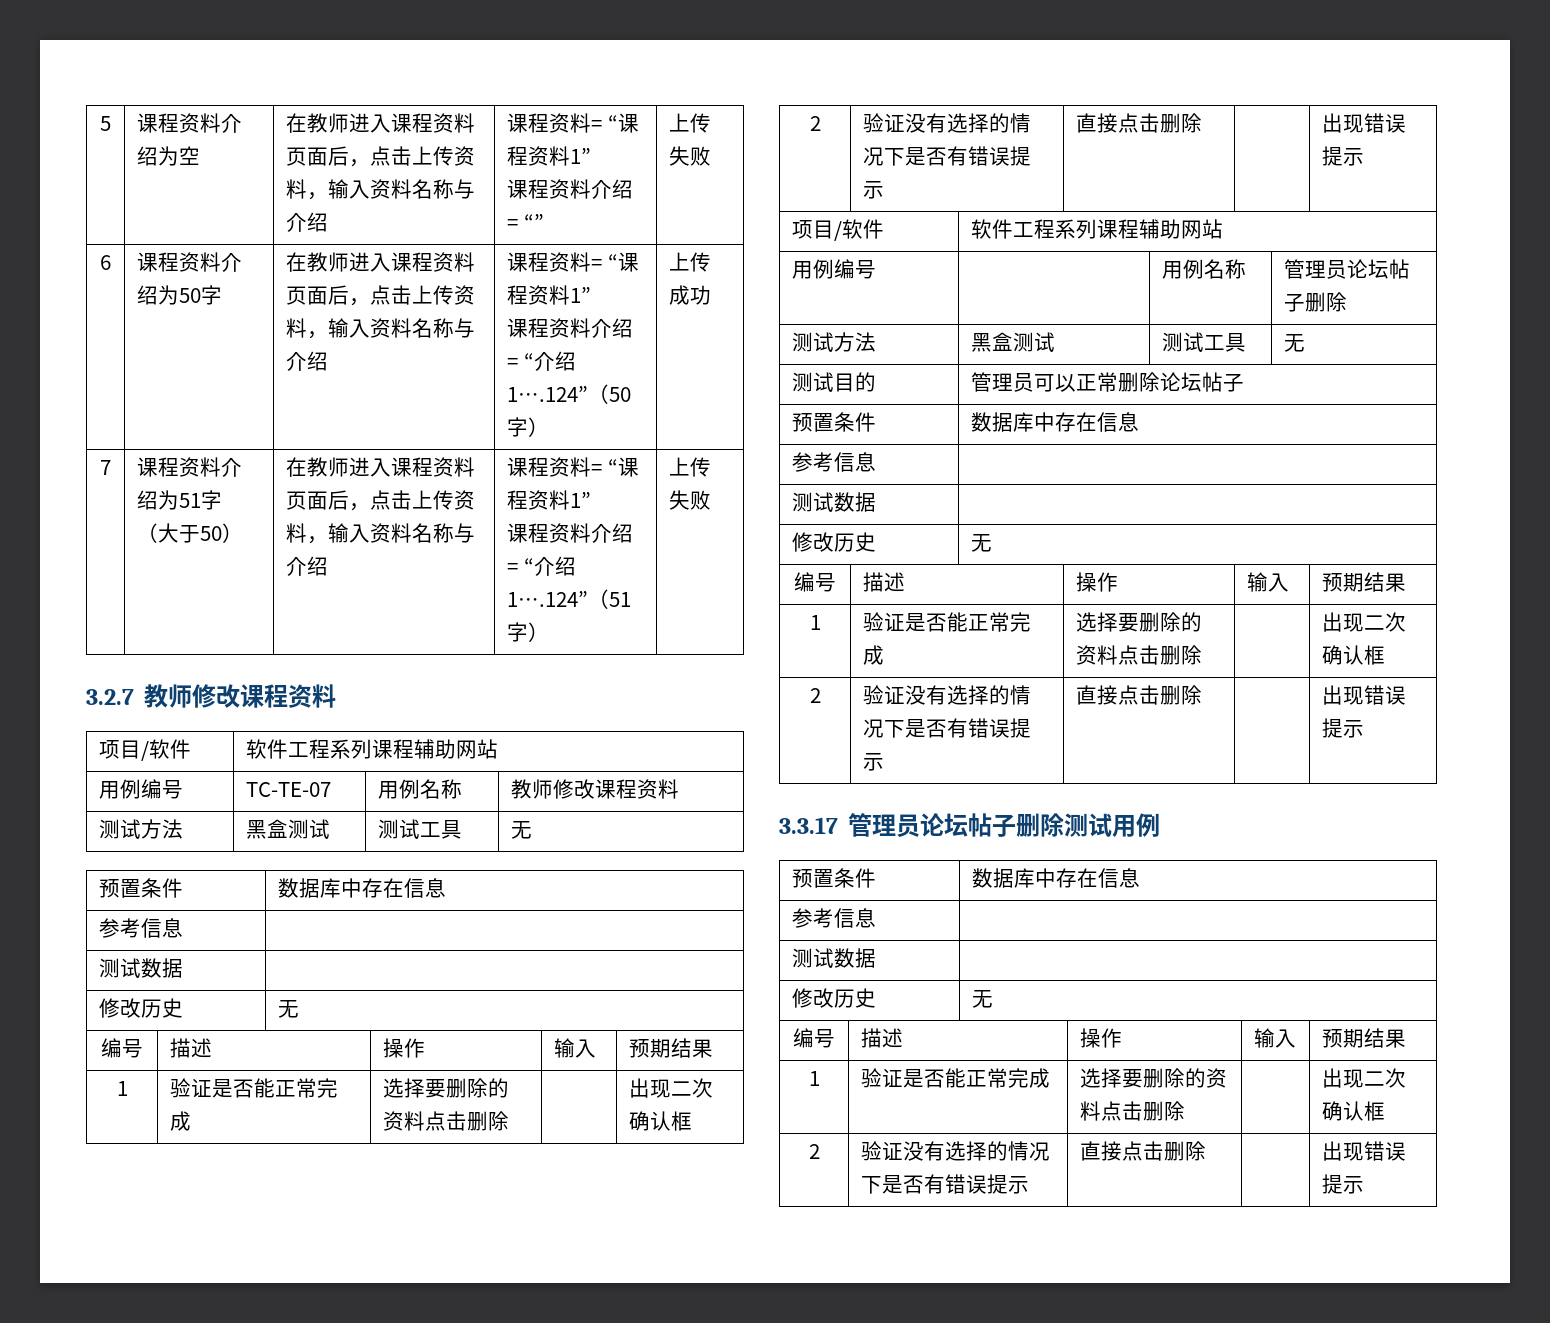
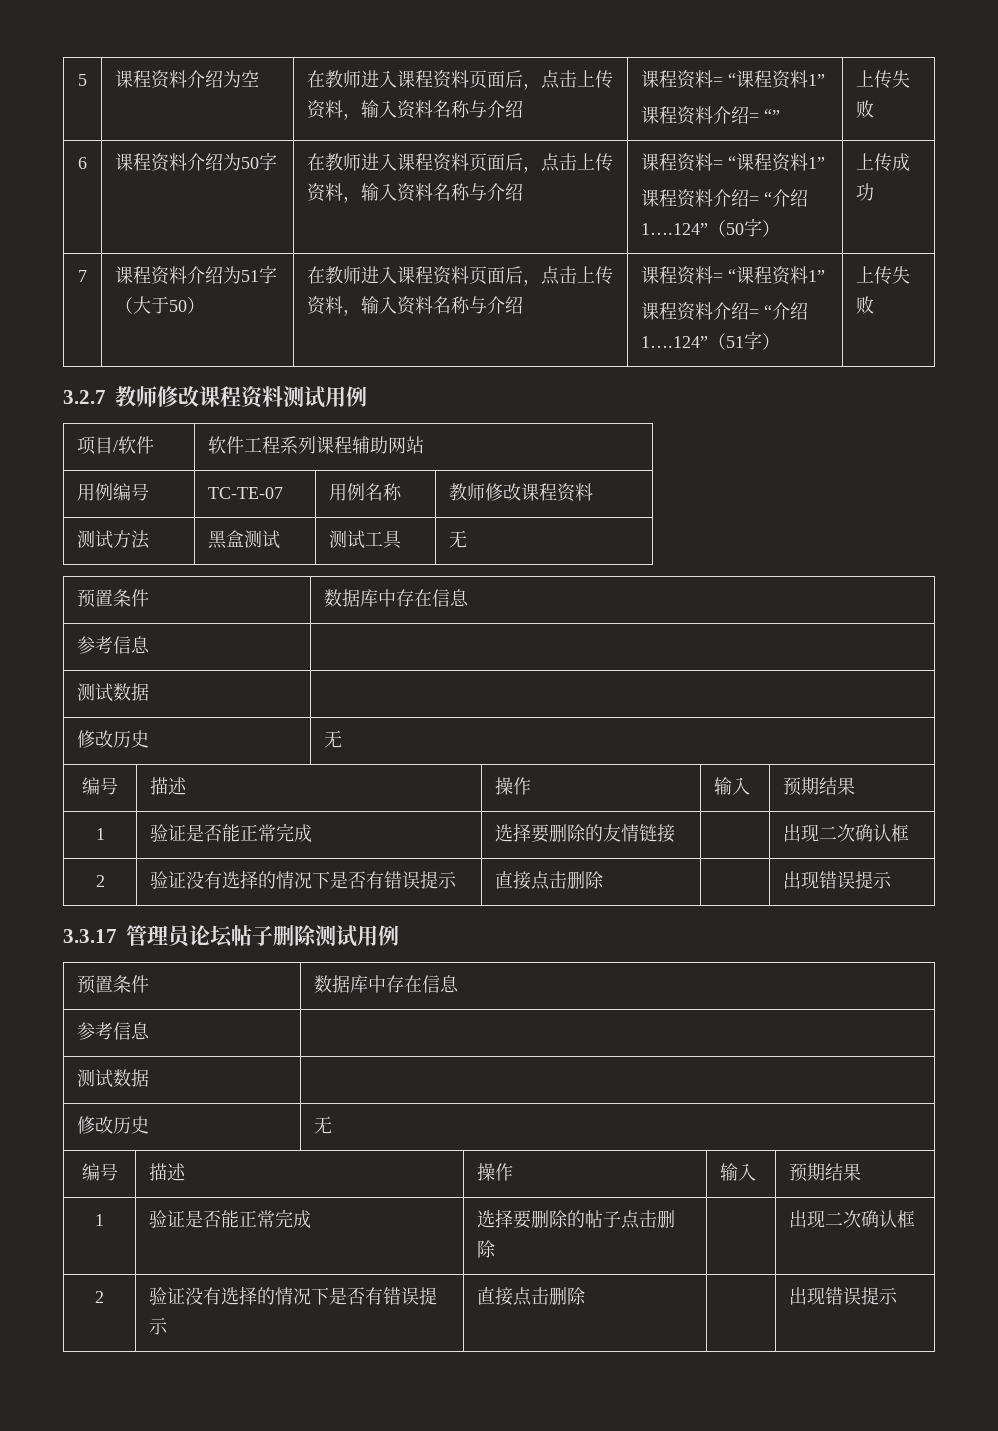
(337, 696) none -> [283,386,367,408] 测试用例
[383,1111,510,1131] [629,1078,714,1098] [629,1111,693,1131] [809,116,821,131] [863,113,1032,133] [863,146,1032,166] [863,181,885,199] [1076,113,1203,133] [1322,113,1407,133] [1322,146,1365,166] [792,219,885,241] [971,219,1224,239] [792,259,877,279] [1162,259,1247,279] [1284,259,1411,279] [1284,292,1348,312] [792,332,877,352] [971,332,1056,352] [1162,332,1247,352] [1284,334,1306,352] [792,372,877,392] [971,372,1245,392] [792,412,877,432] [971,412,1140,432] [792,452,877,472] [792,492,877,512] [792,532,877,552] [971,534,993,552] [794,572,836,592] [863,572,906,592] [1076,572,1119,592] [1247,572,1290,592] [1322,572,1407,592] [809,615,821,630] [863,612,1032,632] [863,645,885,665] [1076,612,1203,632] [1076,645,1203,665] 资料点击删除 | | 出现二次确认框 // 2 | 验证没有选择的情况下是否有错误提示 | 直接点击删除 | | 出现错误提示 // 项目/软件 | 软件工程系列课程辅助网站 // 用例编号 | | 用例名称 | 管理员论坛帖子删除 // 测试方法 | 黑盒测试 | 测试工具 | 无 // 测试目的 | 管理员可以正常删除论坛帖子 // 预置条件 | 数据库中存在信息 // 参考信息 | // 测试数据 | // 修改历史 | 无 // 编号 | 描述 | 操作 | 输入 | 预期结果 // 1 | 验证是否能正常完成 | 选择要删除的资料点击删除 -> [603,824,676,843] 友情链接
[1206,1068,1228,1088] [1080,1101,1102,1121] 资料 -> [585,1210,622,1228] 帖子

